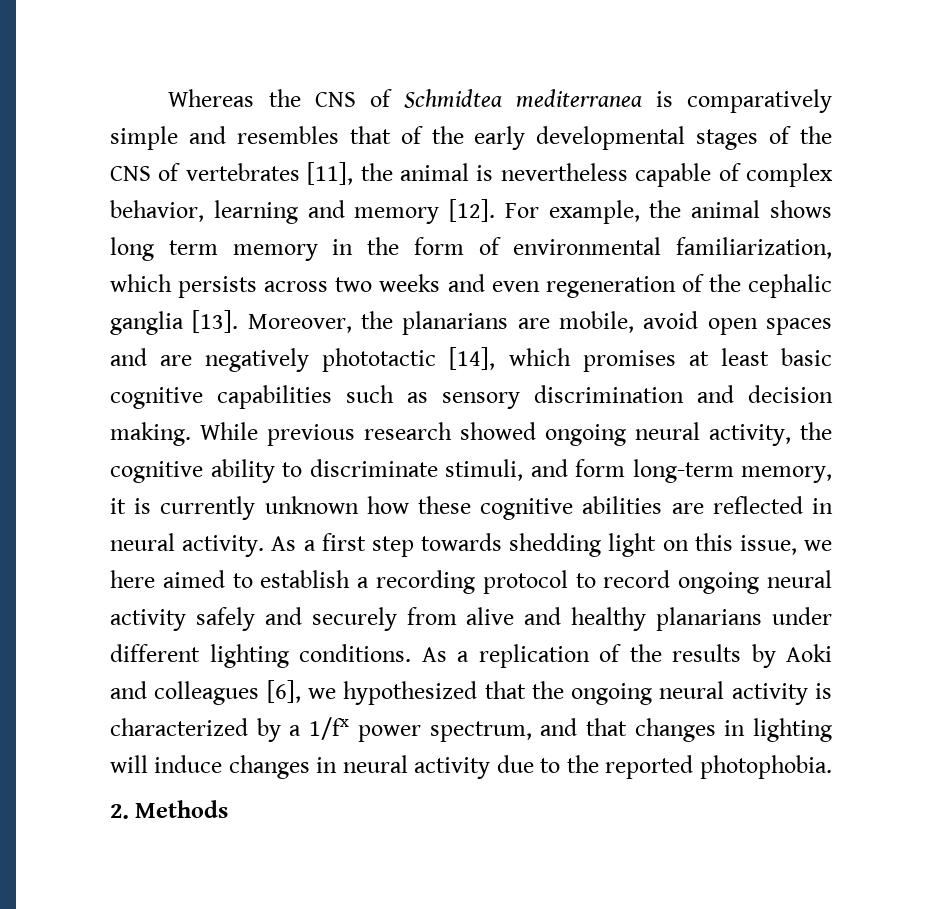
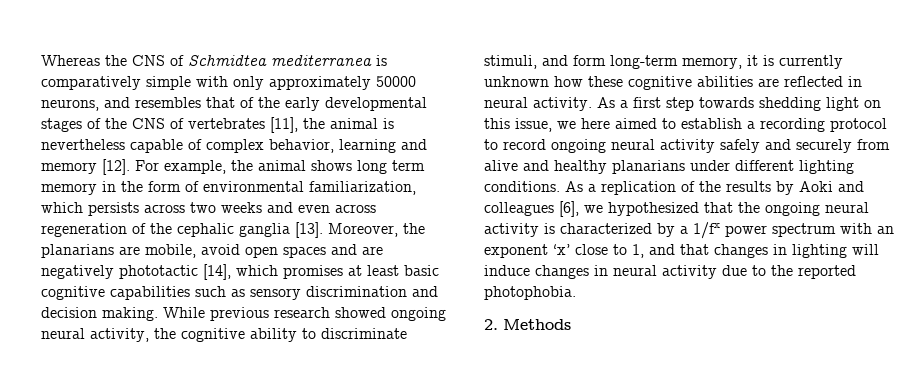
(178, 138) none -> [196,76,416,90] [41,99,99,111] with only approximately 50000 neurons,
(540, 286) none -> [335,204,376,213] across
[429,721,532,742] spectrum, -> [772,223,894,237] [484,244,644,258] spectrum with an exponent ‘x’ close to 1,

